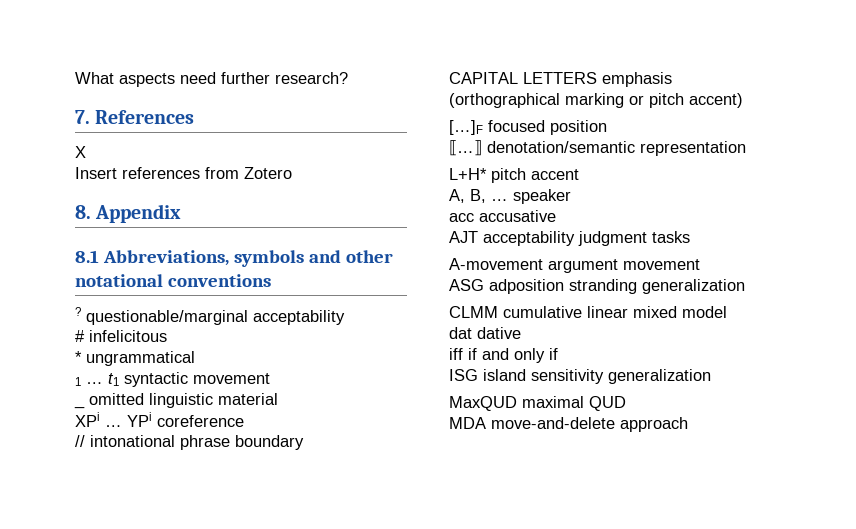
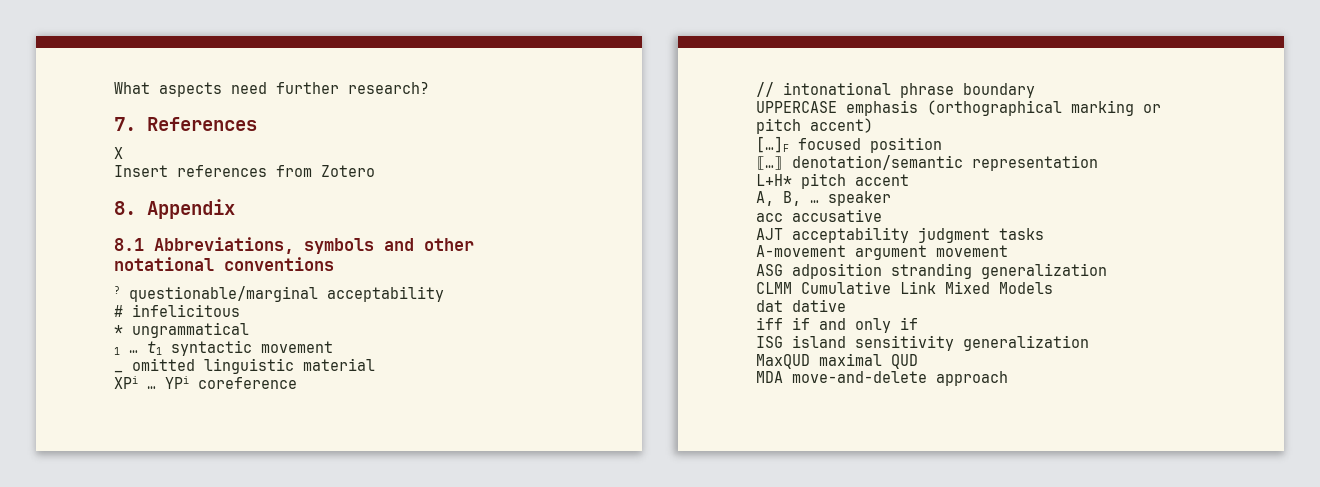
[449,72,597,84] CAPITAL LETTERS -> [756,101,837,113] UPPERCASE
[503,306,727,318] cumulative linear mixed model -> [801,281,1053,294] Cumulative Link Mixed Models

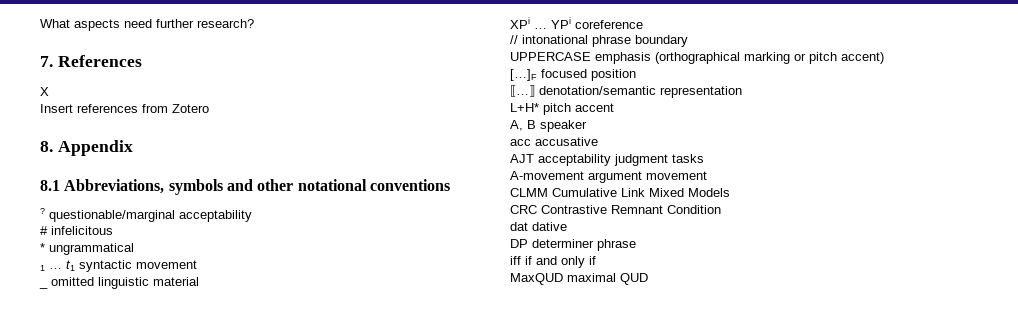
[783,191,819,206] B, … -> [527,120,536,129] B
[756,263,1107,279] // ASG adposition stranding generalization -> (707, 175) none
(1053, 288) none -> [510,205,721,214] // CRC Contrastive Remnant Condition
(846, 305) none -> [510,239,636,251] // DP determiner phrase
[756,335,1089,351] // ISG island sensitivity generalization -> (596, 260) none
[756,371,1008,386] // MDA move-and-delete approach -> (648, 279) none

